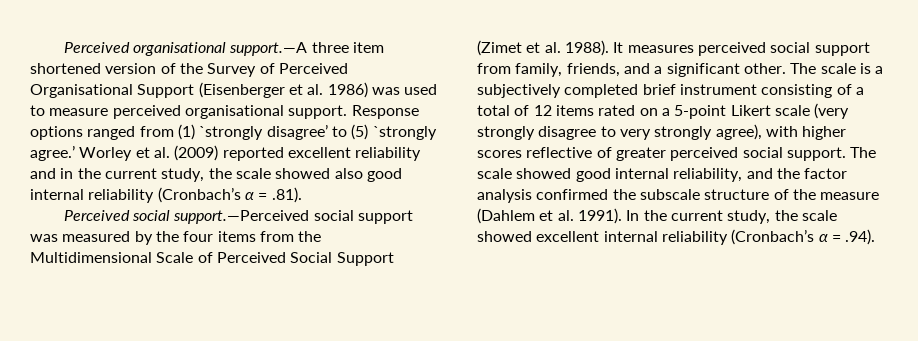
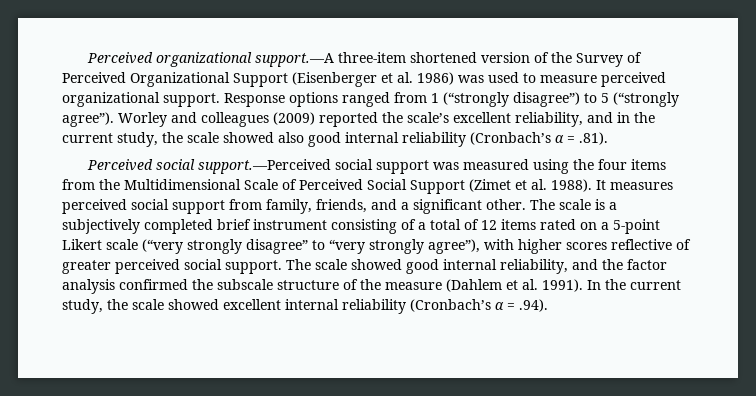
[63,42,385,56] Perceived organisational support.—A three item -> [86,52,406,67] Perceived organizational support.—A three-item
[30,84,133,98] Organisational -> [130,72,230,87] Organizational
[184,105,284,119] organisational -> [62,92,160,107] organizational
[177,124,437,140] [30,145,422,161] (1) `strongly disagree’ to (5) `strongly agree.’ Worley et al. (2009) reported excellent reliability -> [431,92,679,107] [62,112,583,127] 1 (“strongly disagree”) to 5 (“strongly agree”). Worley and colleagues (2009) reported the scale’s excellent reliability,
[134,231,153,245] by -> [532,159,569,174] using
[814,103,850,119] [477,124,762,140] (very strongly disagree to very strongly agree), -> [142,239,480,254] (“very strongly disagree” to “very strongly agree”),

